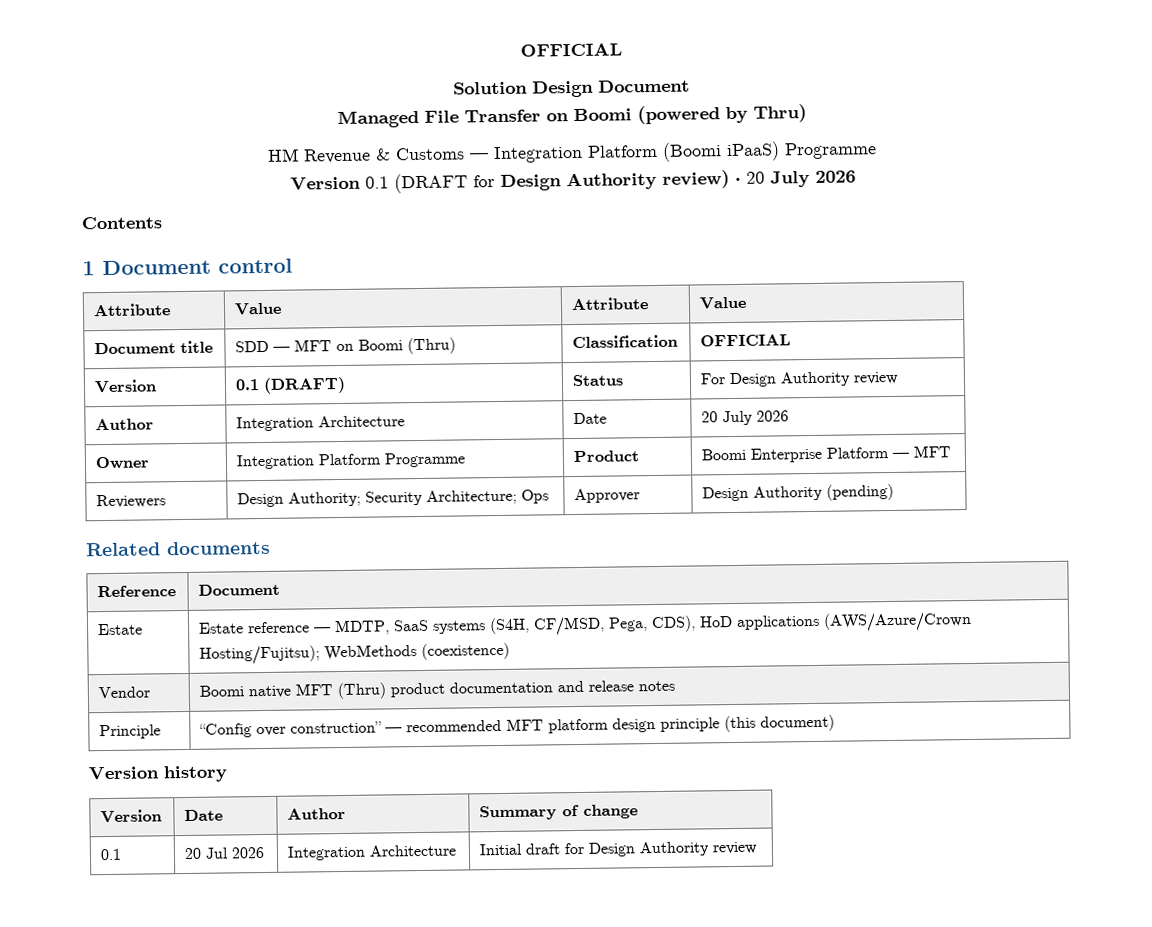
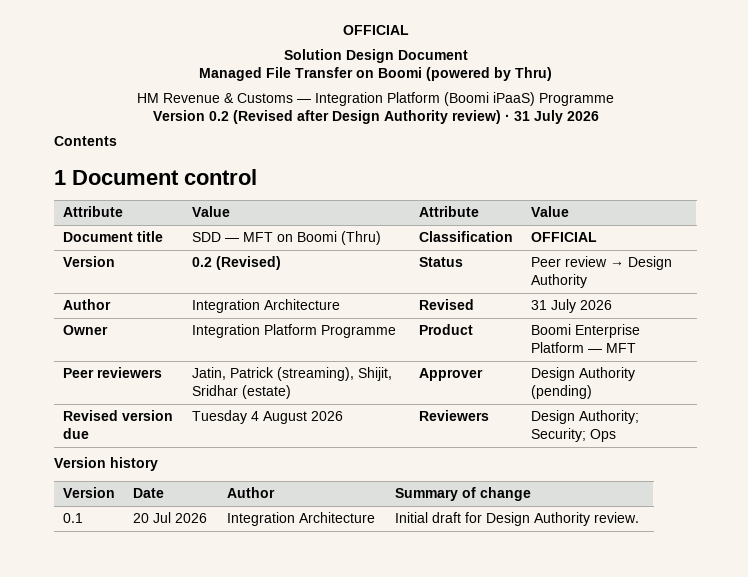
[364,173,495,194] 0.1 (DRAFT for -> [208,110,329,124] 0.2 (Revised after
[745,171,765,184] 20 -> [513,111,530,121] 31
[235,376,347,394] 0.1 (DRAFT) -> [191,256,281,270] 0.2 (Revised)
[700,371,900,388] For Design Authority review -> [530,256,672,270] [530,274,587,288] Peer review → Design Authority
[573,412,608,425] [701,411,719,423] Date | 20 -> [418,299,474,310] [530,300,547,310] Revised | 31
[96,494,167,509] [237,489,550,508] [574,488,641,504] [702,483,895,502] [85,540,271,557] [97,585,177,598] [198,583,281,596] [98,623,144,636] [198,611,973,636] [199,642,511,665] [98,686,151,699] [199,680,676,700] [99,724,162,740] [199,714,836,738] Reviewers | Design Authority; Security Architecture; Ops | Approver | Design Authority (pending) // Related documents // Reference | Document // Estate | Estate reference — MDTP, SaaS systems (S4H, CF/MSD, Pega, CDS), HoD applications (AWS/Azure/Crown Hosting/Fujitsu); WebMethods (coexistence) // Vendor | Boomi native MFT (Thru) product documentation and release notes // Principle | “Config over construction” — recommended MFT platform design principle (this document) -> [62,367,162,378] [191,367,392,381] [191,385,291,399] [418,368,483,381] [530,367,635,381] [530,385,592,399] [62,410,173,421] [62,428,89,439] [191,410,343,424] [418,410,489,421] [530,410,639,424] [530,428,616,442] Peer reviewers | Jatin, Patrick (streaming), Shijit, Sridhar (estate) | Approver | Design Authority (pending) // Revised version due | Tuesday 4 August 2026 | Reviewers | Design Authority; Security; Ops
[712,841,758,855] review -> [593,512,639,523] review.

